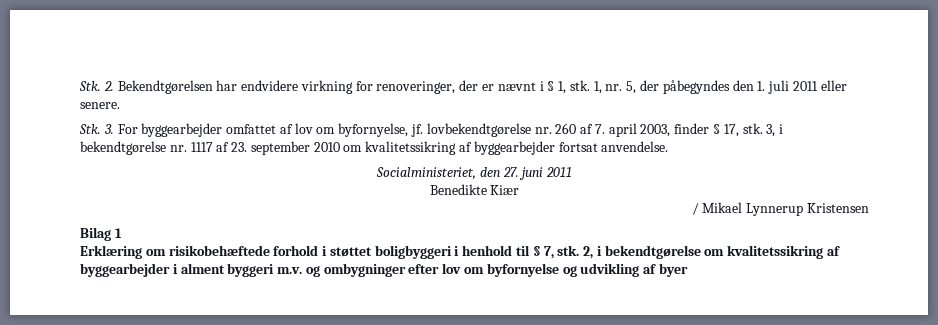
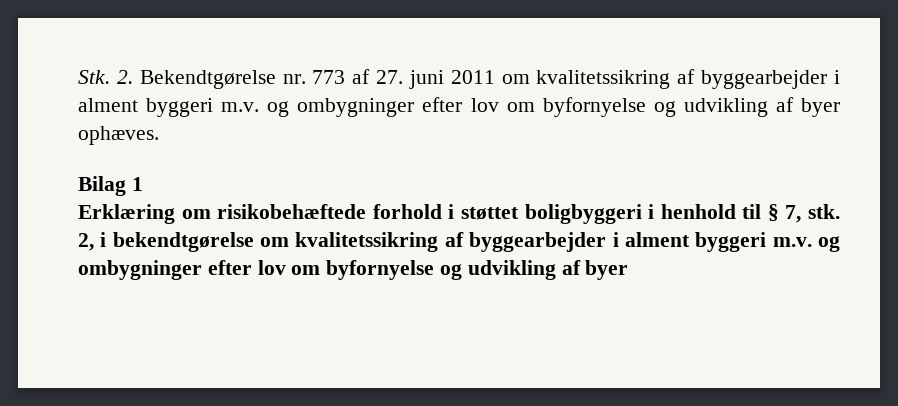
[117,80,847,94] [80,102,120,109] [79,123,784,137] [80,141,669,155] [375,167,573,180] [429,184,520,195] [691,202,869,216] Bekendtgørelsen har endvidere virkning for renoveringer, der er nævnt i § 1, stk. 1, nr. 5, der påbegyndes den 1. juli 2011 eller senere. // Stk. 3. For byggearbejder omfattet af lov om byfornyelse, jf. lovbekendtgørelse nr. 260 af 7. april 2003, finder § 17, stk. 3, i bekendtgørelse nr. 1117 af 23. september 2010 om kvalitetssikring af byggearbejder fortsat anvendelse. // Socialministeriet, den 27. juni 2011 // Benedikte Kiær // / Mikael Lynnerup Kristensen -> [139,69,840,89] [78,97,840,117] [78,126,159,145] Bekendtgørelse nr. 773 af 27. juni 2011 om kvalitetssikring af byggearbejder i alment byggeri m.v. og ombygninger efter lov om byfornyelse og udvikling af byer ophæves.

